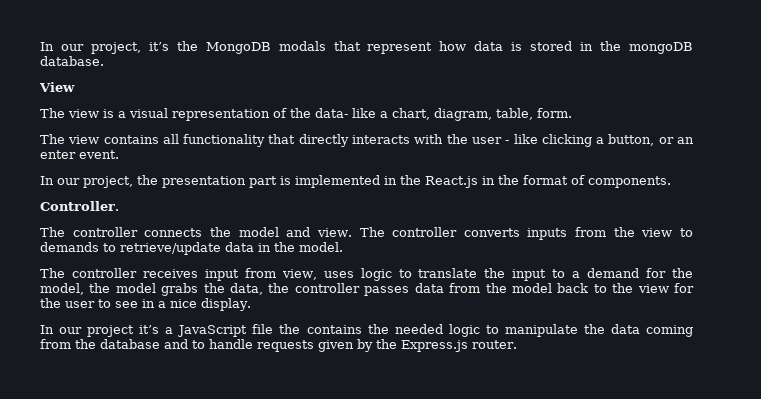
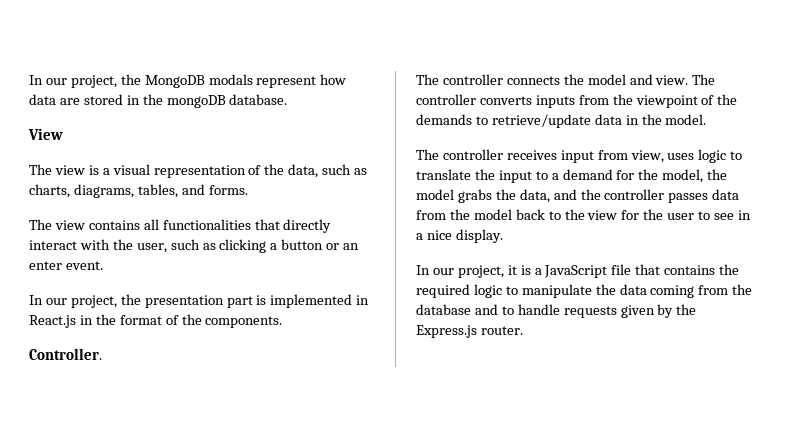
[40,42,169,54] In our project, it’s -> [29,75,117,88] In our project,
[333,41,361,51] that -> (253, 79) none
[511,42,523,51] is -> [59,98,80,105] are
[315,108,572,121] data- like a chart, diagram, table, form. -> [288,164,368,178] [29,184,248,198] data, such as charts, diagrams, tables, and forms.
[183,134,266,147] functionality -> [162,219,251,230] functionalities
[352,135,411,144] interacts -> [29,240,77,250] interact
[471,134,538,144] user - like -> [136,239,216,253] user, such as
[608,134,655,146] button, -> [281,239,324,250] button
[400,175,421,185] the -> (370, 300) none
(585, 180) none -> [181,314,202,325] the
[641,228,693,237] view to -> [635,94,738,108] viewpoint of the
(264, 289) none -> [553,189,577,200] and
[87,325,160,337] project it’s -> [457,265,531,278] project, it is
[279,324,301,334] the -> [635,264,661,275] that
[394,324,443,334] needed -> [416,284,470,298] required

